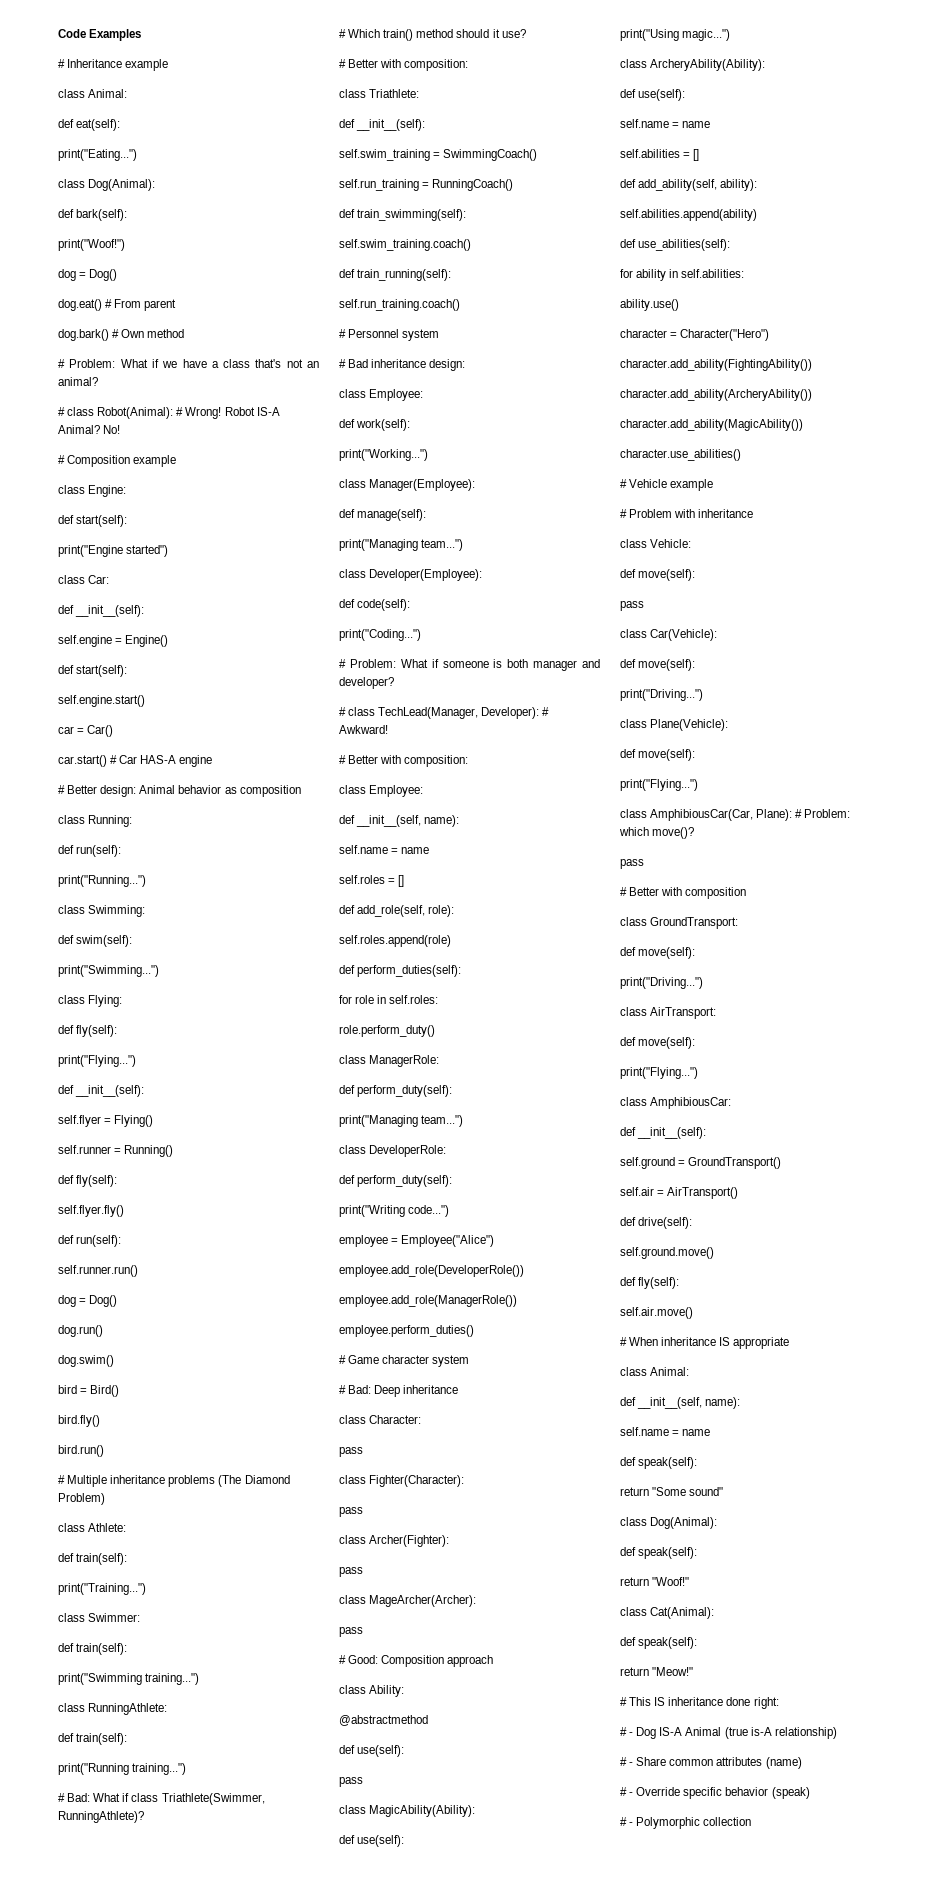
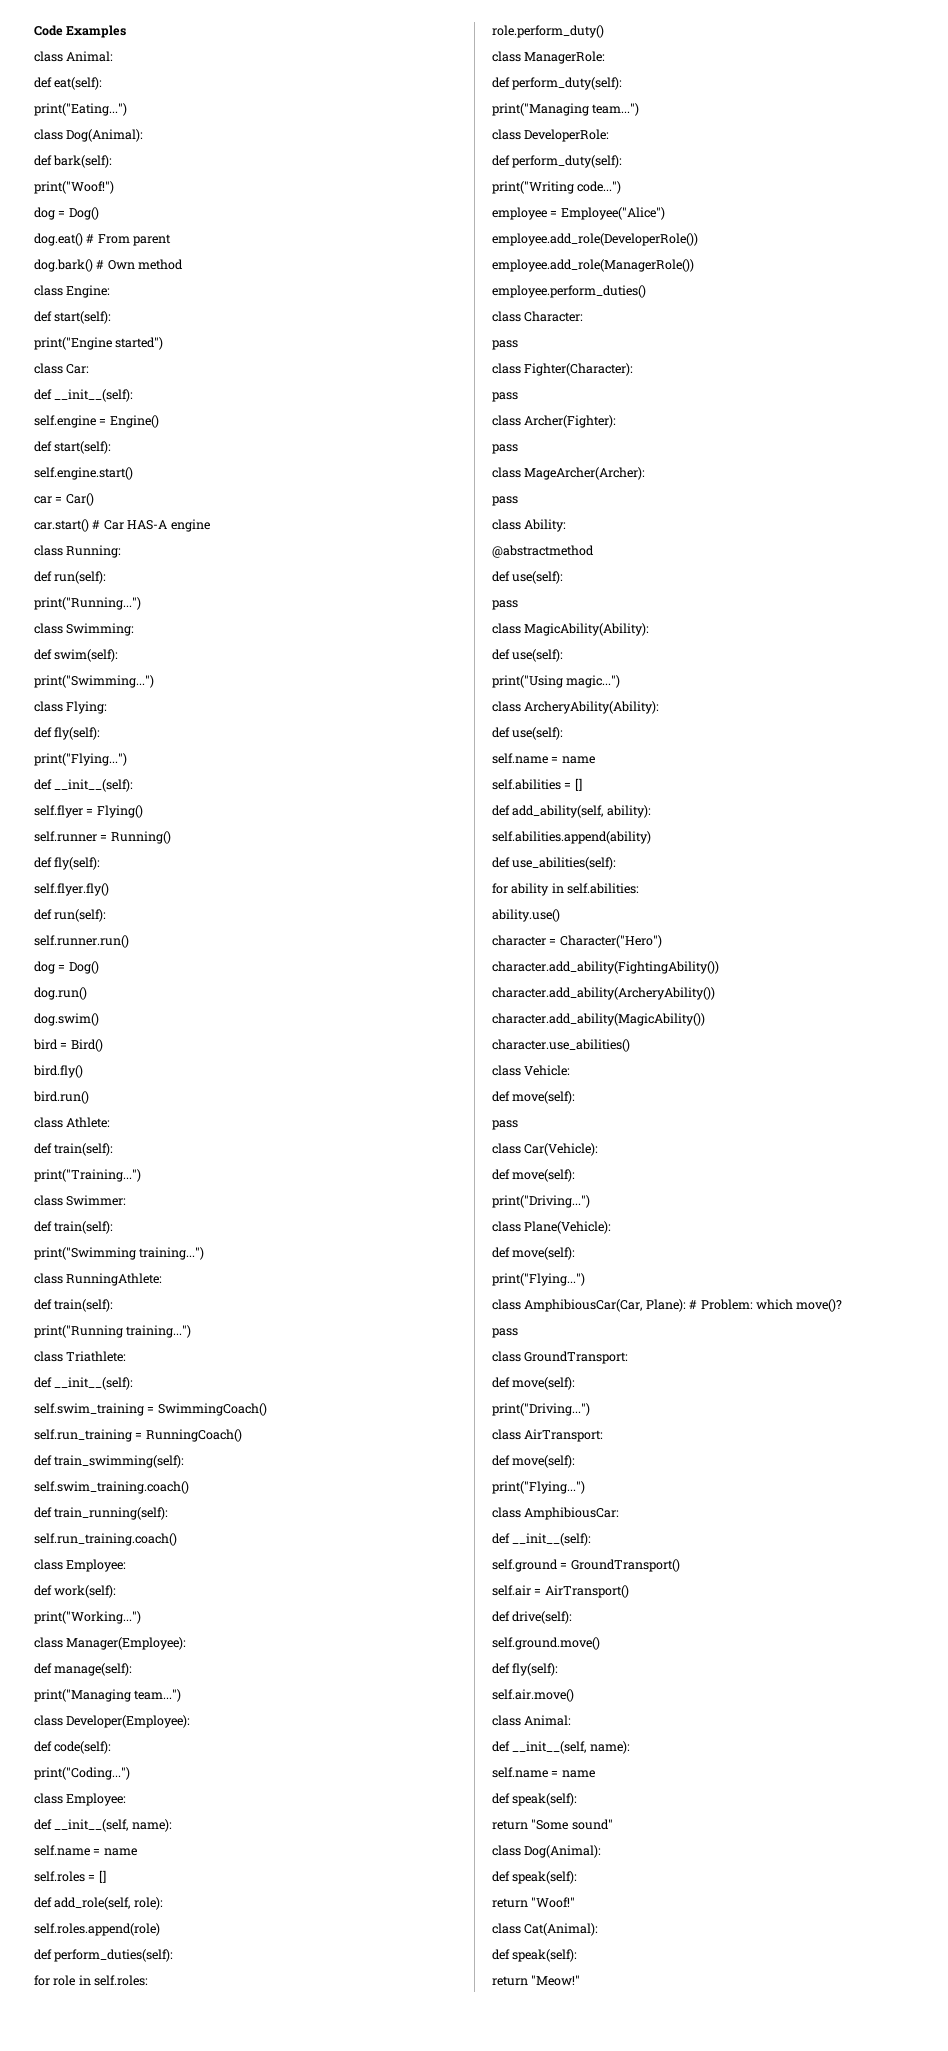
[58,59,169,71] // # Inheritance example -> (127, 31) none
[58,359,320,368] [58,377,98,386] [58,407,280,419] [58,425,121,434] [58,455,177,467] // # Problem: What if we have a class that's not an animal? // # class Robot(Animal): # Wrong! Robot IS-A Animal? No! // # Composition example -> (184, 264) none
[58,785,301,797] // # Better design: Animal behavior as composition -> (210, 525) none
[58,1475,290,1487] [58,1493,105,1505] // # Multiple inheritance problems (The Diamond Problem) -> (89, 1097) none
[58,1793,265,1805] [58,1811,144,1823] [339,29,526,41] [339,59,469,71] // # Bad: What if class Triathlete(Swimmer, RunningAthlete)? // # Which train() method should it use? // # Better with composition: -> (192, 1331) none
[339,329,440,341] [339,359,466,371] // # Personnel system // # Bad inheritance design: -> (177, 1539) none
[339,659,600,671] [339,677,394,689] [339,707,550,719] [339,725,388,734] [339,755,469,767] // # Problem: What if someone is both manager and developer? // # class TechLead(Manager, Developer): # Awkward! // # Better with composition: -> (130, 1773) none
[339,1355,470,1367] [339,1385,459,1397] // # Game character system // # Bad: Deep inheritance -> (646, 291) none
[339,1655,494,1667] // # Good: Composition approach -> (518, 501) none
[620,479,714,491] [620,509,754,518] // # Vehicle example // # Problem with inheritance -> (630, 1045) none
[620,887,747,899] // # Better with composition -> (518, 1333) none
[620,1337,790,1349] // # When inheritance IS appropriate -> (574, 1695) none
[620,1697,779,1709] [620,1727,837,1739] [620,1757,802,1769] [620,1787,810,1799] [620,1817,752,1829] // # This IS inheritance done right: // # - Dog IS-A Animal (true is-A relationship) // # - Share common attributes (name) // # - Override specific behavior (speak) // # - Polymorphic collection -> (581, 1980) none

